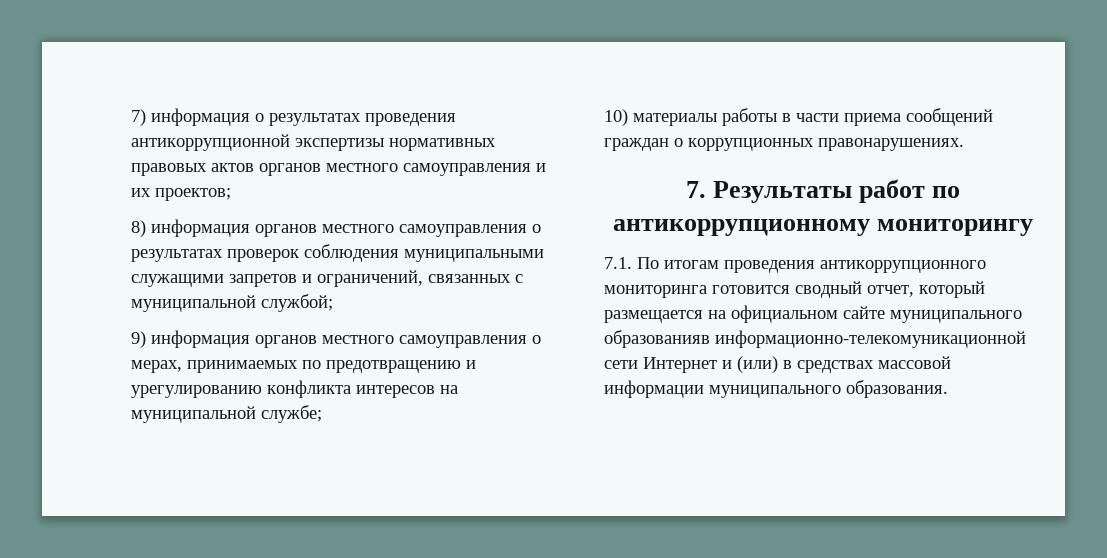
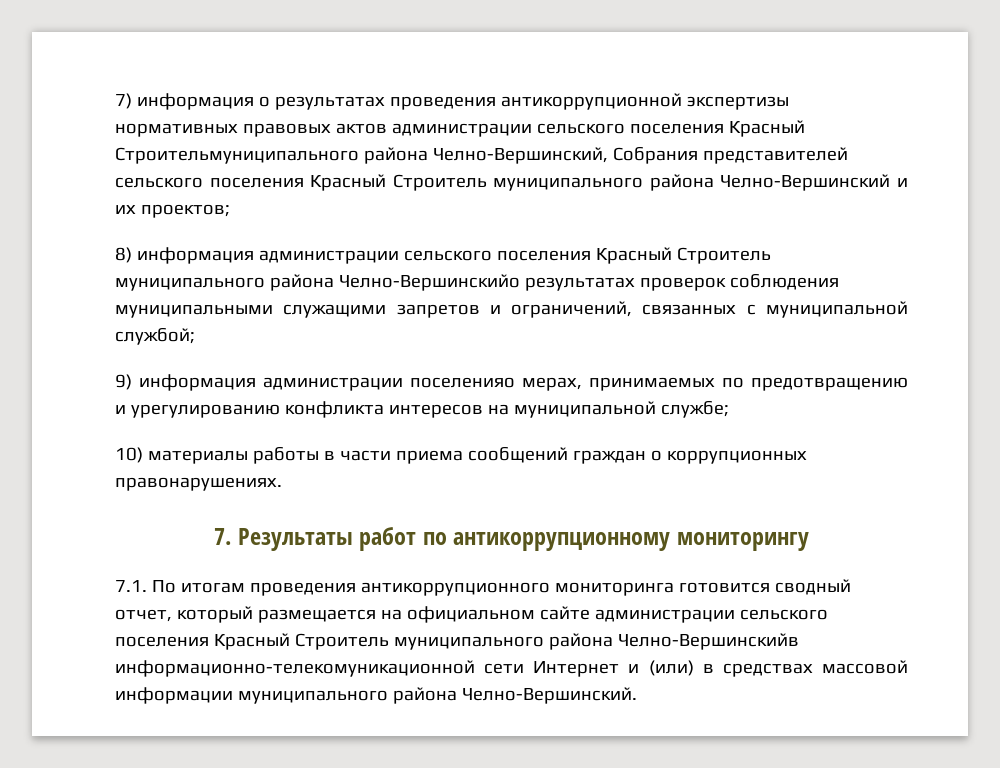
[259,163,531,176] органов местного самоуправления -> [391,120,805,137] [115,147,848,164] [115,174,891,191] администрации сельского поселения Красный Строительмуниципального района Челно-Вершинский, Собрания представителей сельского поселения Красный Строитель муниципального района Челно-Вершинский
[255,224,541,237] органов местного самоуправления о -> [258,247,771,264] [115,274,520,291] администрации сельского поселения Красный Строитель муниципального района Челно-Вершинскийо
[255,335,541,348] органов местного самоуправления о -> [263,377,515,391] администрации поселенияо
[890,310,1022,323] [604,330,710,348] муниципального образованияв -> [594,609,828,623] [115,633,799,650] администрации сельского поселения Красный Строитель муниципального района Челно-Вершинскийв
[846,380,948,398] образования. -> [392,687,637,704] района Челно-Вершинский.

